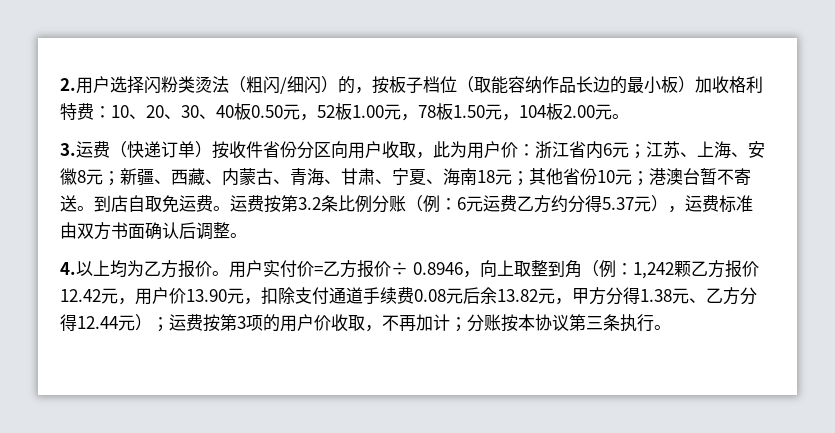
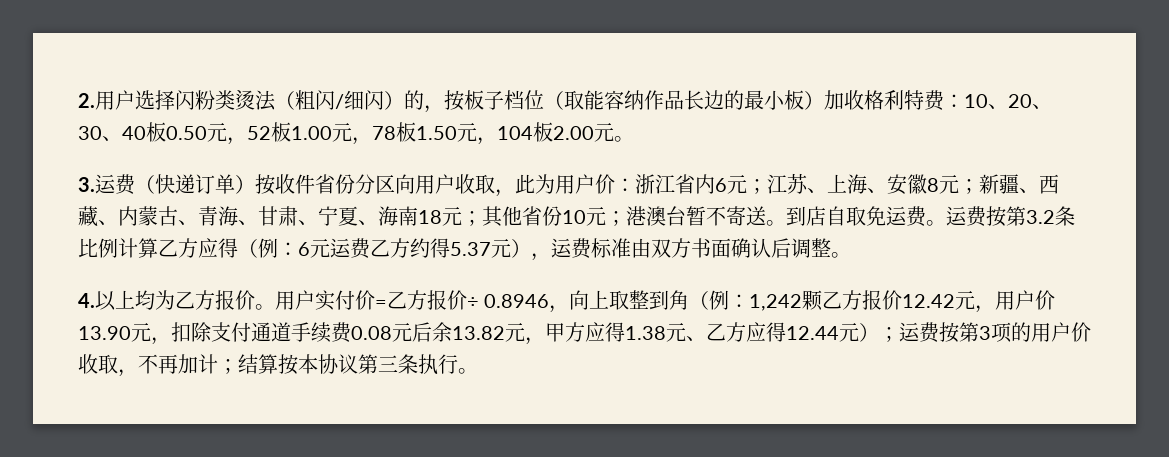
[372,195,406,213] 分账 -> [118,238,238,258] 计算乙方应得
[568,195,585,213] 分 -> (430, 248) none
[606,287,623,305] 分 -> [585,322,605,342] 应
[740,287,757,305] 分 -> [746,322,766,342] 应
[467,314,501,332] 分账 -> [238,354,278,374] 结算

